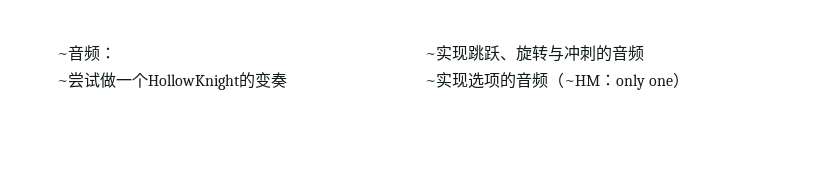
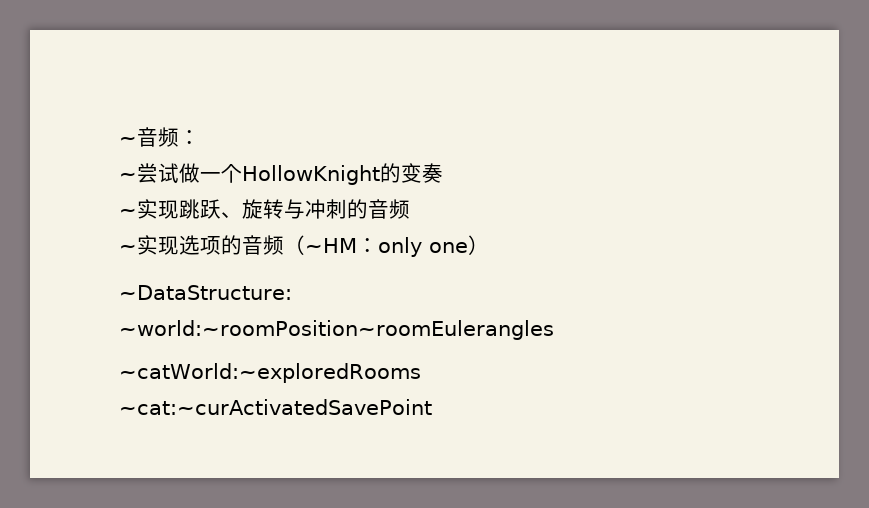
(690, 80) none -> [119,285,292,300] [119,320,554,340] [119,363,421,383] [119,399,432,415] // ~DataStructure: // ~world:~roomPosition~roomEulerangles // ~catWorld:~exploredRooms // ~cat:~curActivatedSavePoint

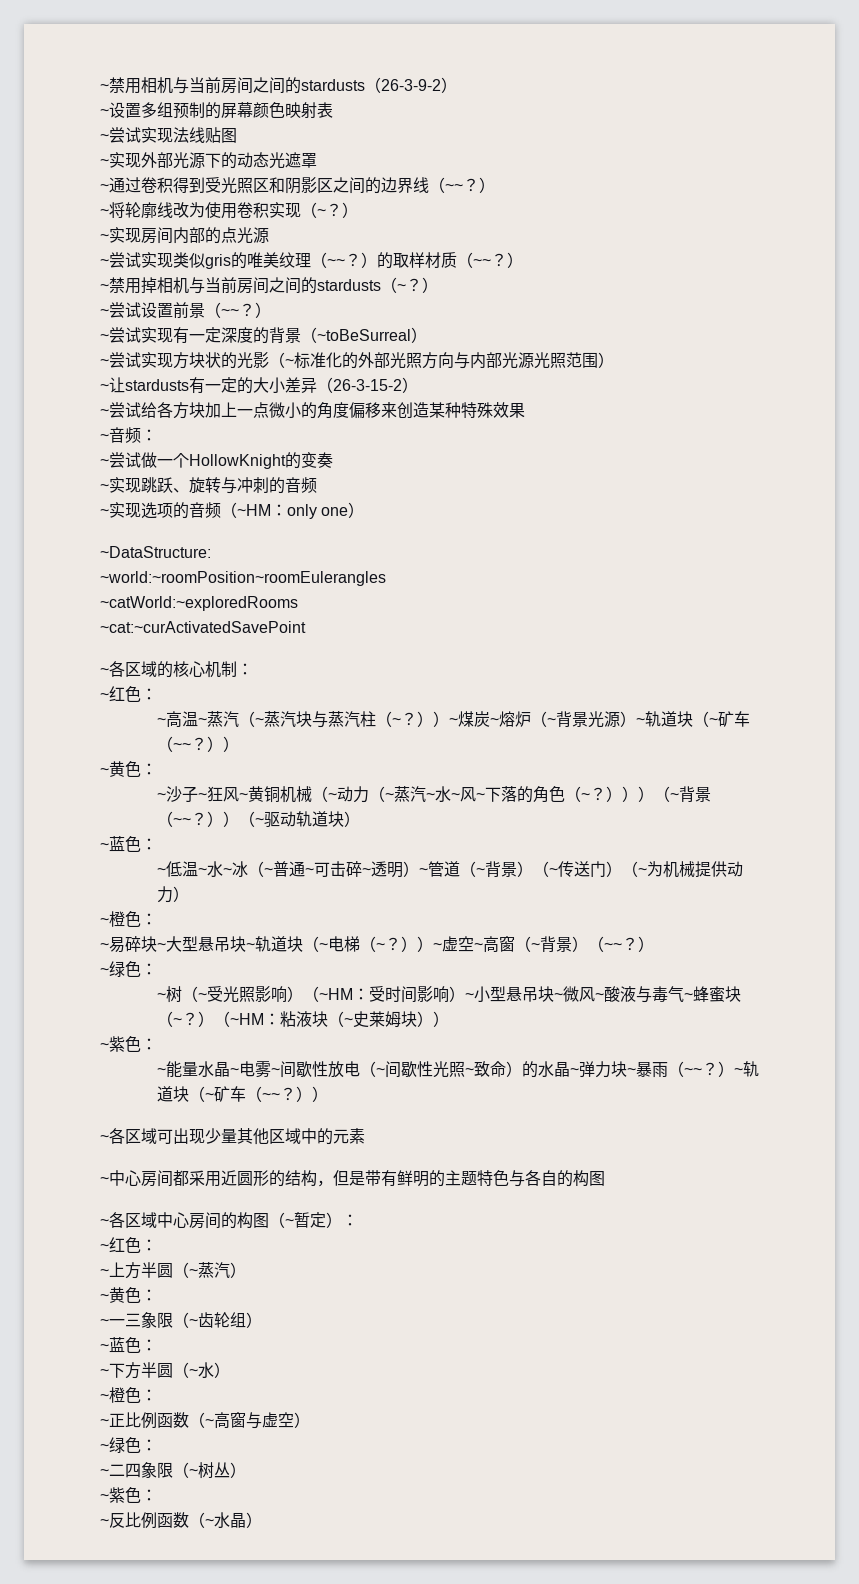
[119,136,137,145] ~ -> [100,77,457,94] [100,102,333,119] [100,127,237,143] [100,152,317,169] [100,177,495,194] [100,202,358,219] [100,227,269,244] [100,252,523,269] [100,277,438,294] [100,302,271,319] [100,327,427,344] [100,352,614,369] [100,377,418,394] [100,402,525,419] [100,434,109,441] ~禁用相机与当前房间之间的stardusts（26-3-9-2） // ~设置多组预制的屏幕颜色映射表 // ~尝试实现法线贴图 // ~实现外部光源下的动态光遮罩 // ~通过卷积得到受光照区和阴影区之间的边界线（~~？） // ~将轮廓线改为使用卷积实现（~？） // ~实现房间内部的点光源 // ~尝试实现类似gris的唯美纹理（~~？）的取样材质（~~？） // ~禁用掉相机与当前房间之间的stardusts（~？） // ~尝试设置前景（~~？） // ~尝试实现有一定深度的背景（~toBeSurreal） // ~尝试实现方块状的光影（~标准化的外部光照方向与内部光源光照范围） // ~让stardusts有一定的大小差异（26-3-15-2） // ~尝试给各方块加上一点微小的角度偏移来创造某种特殊效果 // ~
(432, 407) none -> [100,661,253,678] [100,686,157,702] [156,711,750,728] [156,736,239,752] [100,761,157,777] [156,786,711,803] [156,811,360,827] [100,836,157,852] [156,861,743,878] [156,886,189,903] [100,911,157,927] [100,936,654,953] [100,961,157,977] [156,986,741,1003] [156,1011,449,1028] [100,1036,157,1052] [156,1061,759,1078] [156,1086,328,1102] [100,1128,365,1145] [100,1170,605,1187] [100,1212,358,1229] [100,1237,157,1253] [100,1262,246,1279] [100,1287,157,1303] [100,1312,262,1328] [100,1337,157,1353] [100,1362,230,1379] [100,1387,157,1403] [100,1412,310,1429] [100,1437,157,1453] [100,1462,246,1479] [100,1487,157,1503] [100,1512,262,1529] // ~各区域的核心机制： // ~红色： // ~高温~蒸汽（~蒸汽块与蒸汽柱（~？））~煤炭~熔炉（~背景光源）~轨道块（~矿车（~~？）） // ~黄色： // ~沙子~狂风~黄铜机械（~动力（~蒸汽~水~风~下落的角色（~？）））（~背景（~~？））（~驱动轨道块） // ~蓝色： // ~低温~水~冰（~普通~可击碎~透明）~管道（~背景）（~传送门）（~为机械提供动力） // ~橙色： // ~易碎块~大型悬吊块~轨道块（~电梯（~？））~虚空~高窗（~背景）（~~？） // ~绿色： // ~树（~受光照影响）（~HM：受时间影响）~小型悬吊块~微风~酸液与毒气~蜂蜜块（~？）（~HM：粘液块（~史莱姆块）） // ~紫色： // ~能量水晶~电雾~间歇性放电（~间歇性光照~致命）的水晶~弹力块~暴雨（~~？）~轨道块（~矿车（~~？）） // ~各区域可出现少量其他区域中的元素 // ~中心房间都采用近圆形的结构，但是带有鲜明的主题特色与各自的构图 // ~各区域中心房间的构图（~暂定）： // ~红色： // ~上方半圆（~蒸汽） // ~黄色： // ~一三象限（~齿轮组） // ~蓝色： // ~下方半圆（~水） // ~橙色： // ~正比例函数（~高窗与虚空） // ~绿色： // ~二四象限（~树丛） // ~紫色： // ~反比例函数（~水晶）

